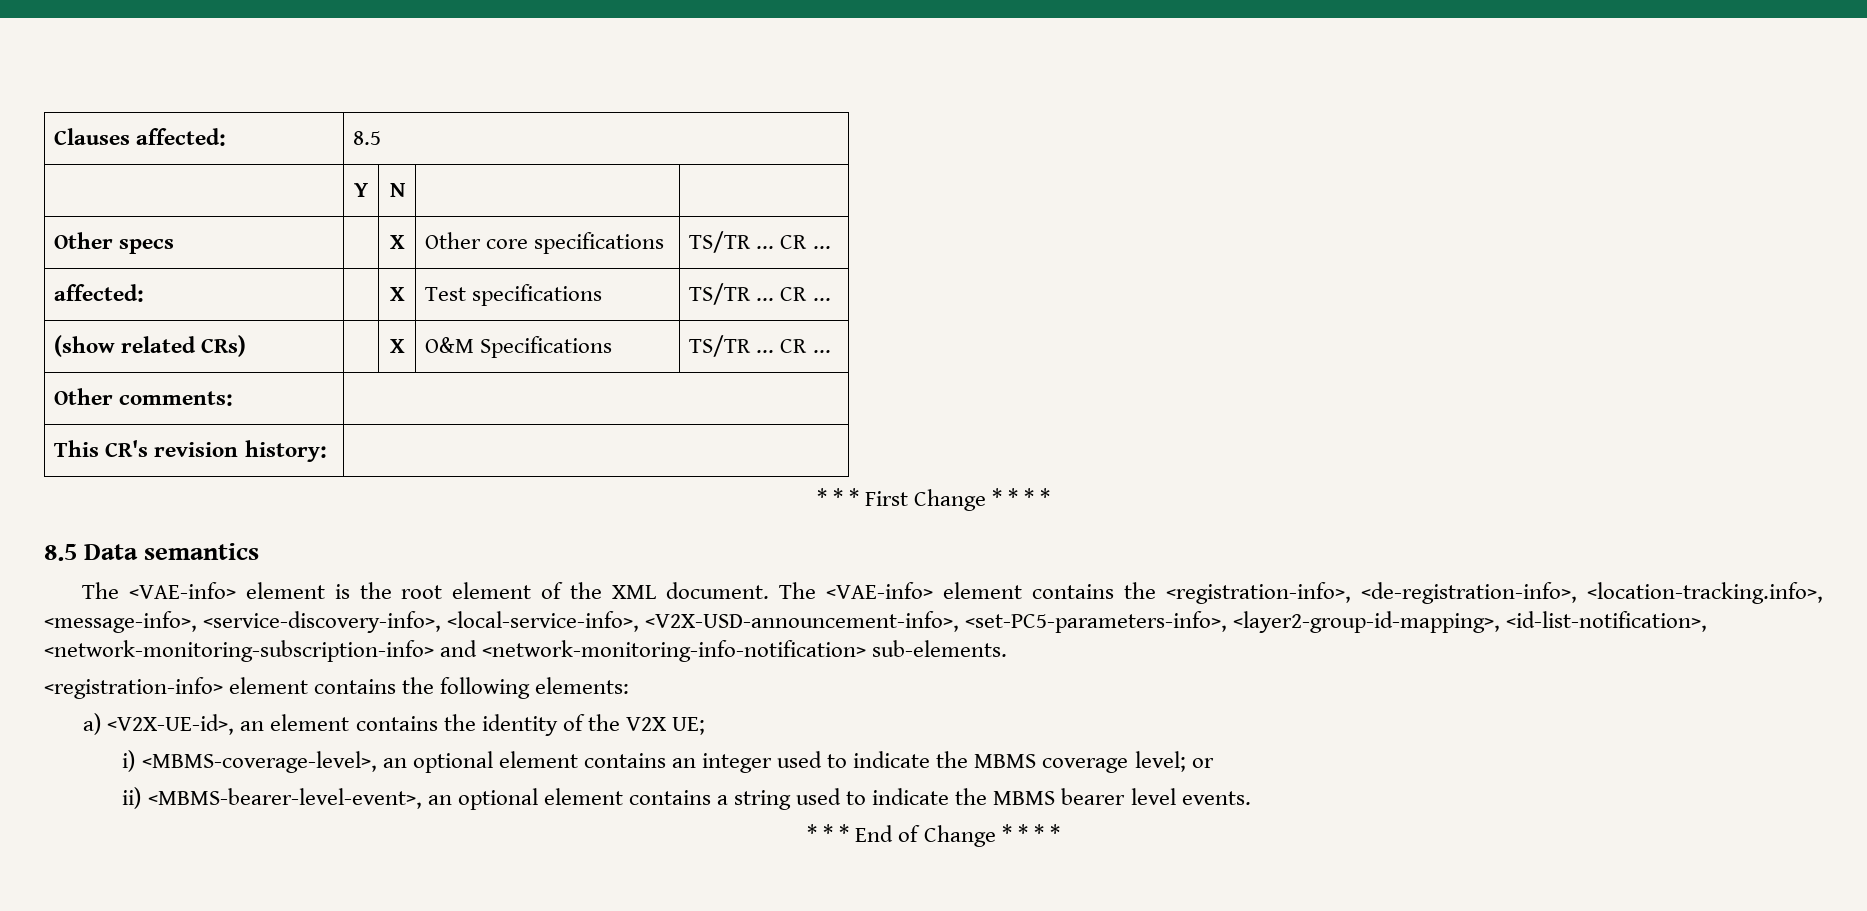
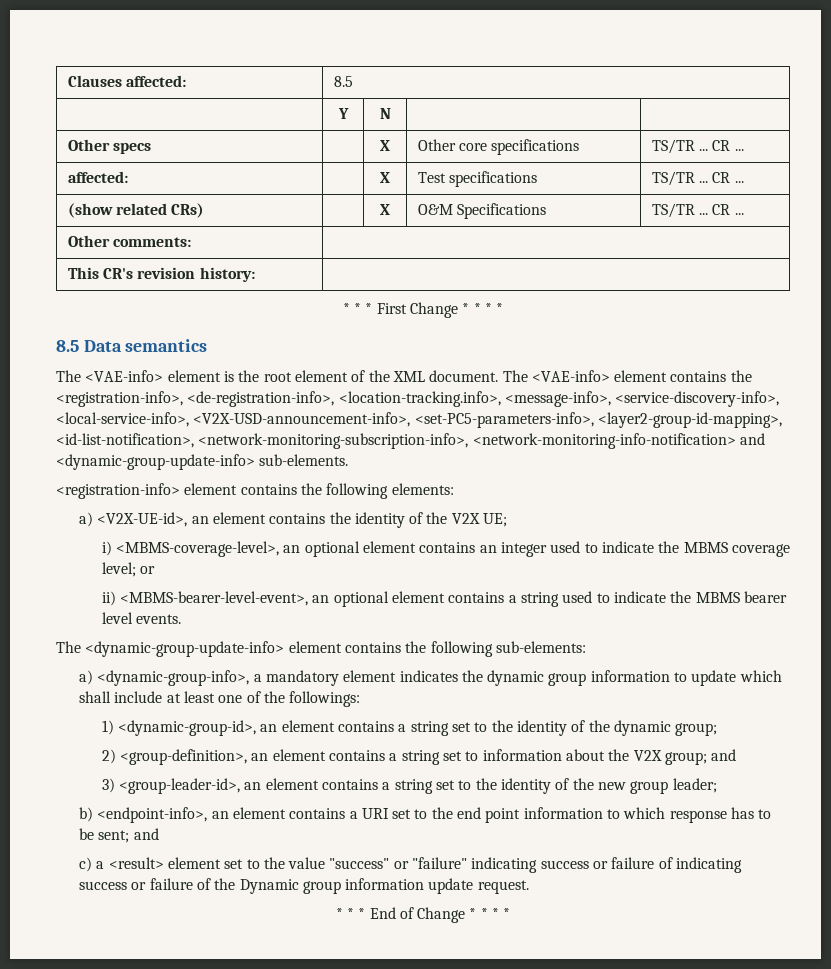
[44,640,867,662] <network-monitoring-subscription-info> and <network-monitoring-info-notification> -> [198,433,765,449] [56,454,255,470] <network-monitoring-subscription-info>, <network-monitoring-info-notification> and <dynamic-group-update-info>
(1251, 798) none -> [56,641,586,657] [78,670,782,686] [78,691,361,707] [101,720,718,736] [101,749,737,765] [101,778,717,794] [78,807,772,823] [78,828,159,843] [78,857,743,873] [78,878,529,894] // The <dynamic-group-update-info> element contains the following sub-elements: // a) <dynamic-group-info>, a mandatory element indicates the dynamic group information to update which shall include at least one of the followings: // 1) <dynamic-group-id>, an element contains a string set to the identity of the dynamic group; // 2) <group-definition>, an element contains a string set to information about the V2X group; and // 3) <group-leader-id>, an element contains a string set to the identity of the new group leader; // b) <endpoint-info>, an element contains a URI set to the end point information to which response has to be sent; and // c) a <result> element set to the value "success" or "failure" indicating success or failure of indicating success or failure of the Dynamic group information update request.

